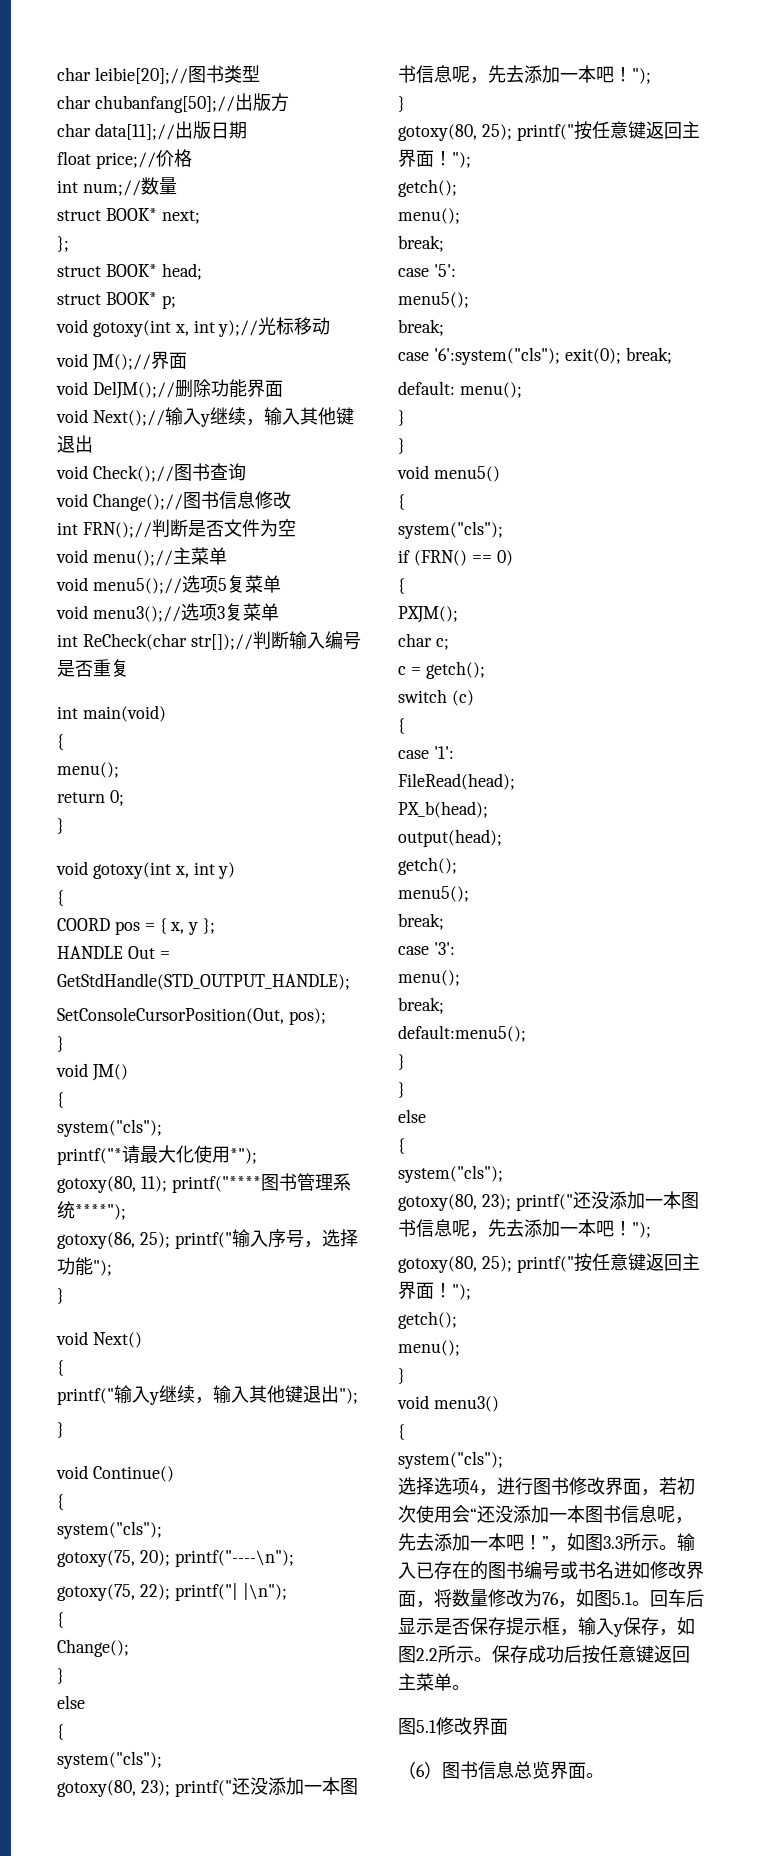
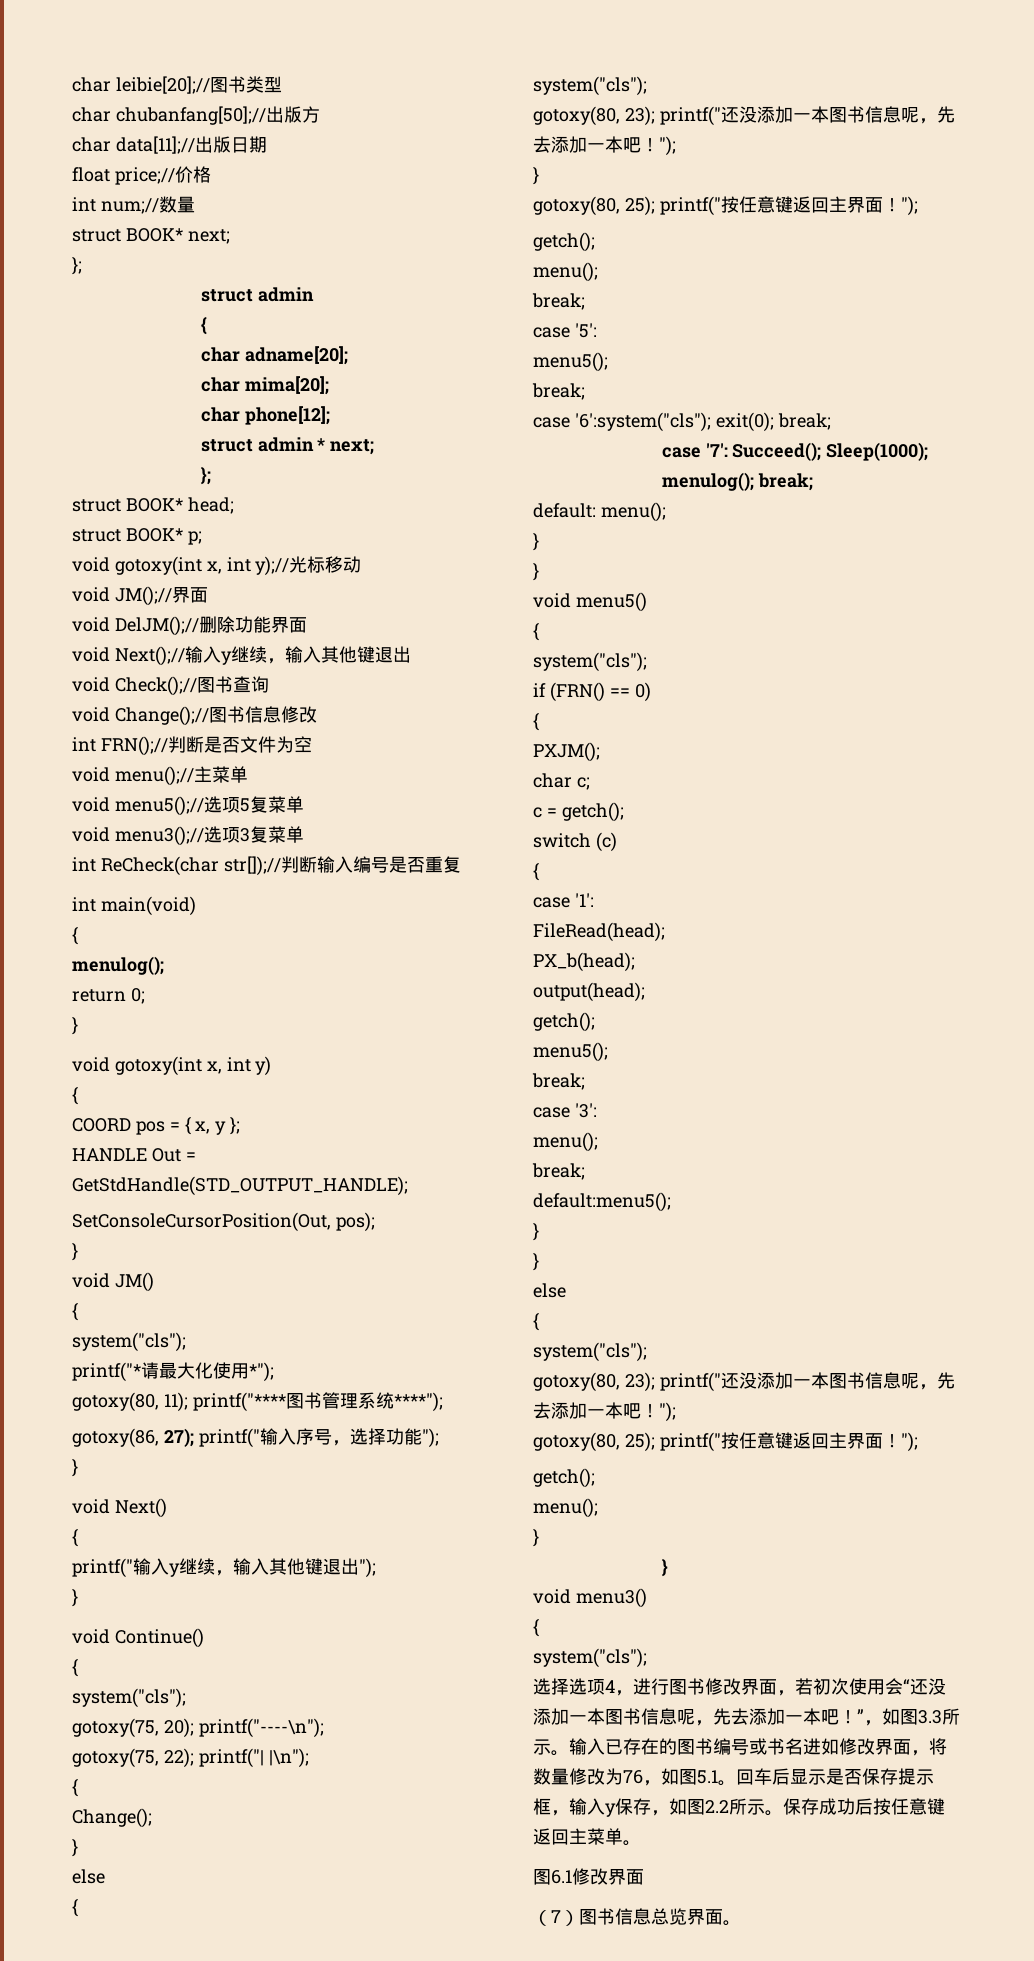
(69, 244) none -> [200,287,314,302] [200,316,207,335] [200,346,348,365] [200,376,329,395] [200,406,330,425] [200,437,375,455] [200,466,211,485] // struct admin // { // char adname[20]; // char mima[20]; // char phone[12]; // struct admin * next; // };
[57,762,119,778] menu(); -> [72,956,164,975] menulog();
[139,1232,170,1248] 25); -> [163,1428,194,1447] 27);
(672, 355) none -> [661,442,929,461] [661,472,813,491] // case '7': Succeed(); Sleep(1000); menulog(); break;
(405, 1376) none -> [661,1558,668,1577] // }
[416,1720,436,1733] 5.1 -> [551,1870,572,1884] 6.1
[416,1764,425,1777] 6 -> [551,1910,561,1923] 7

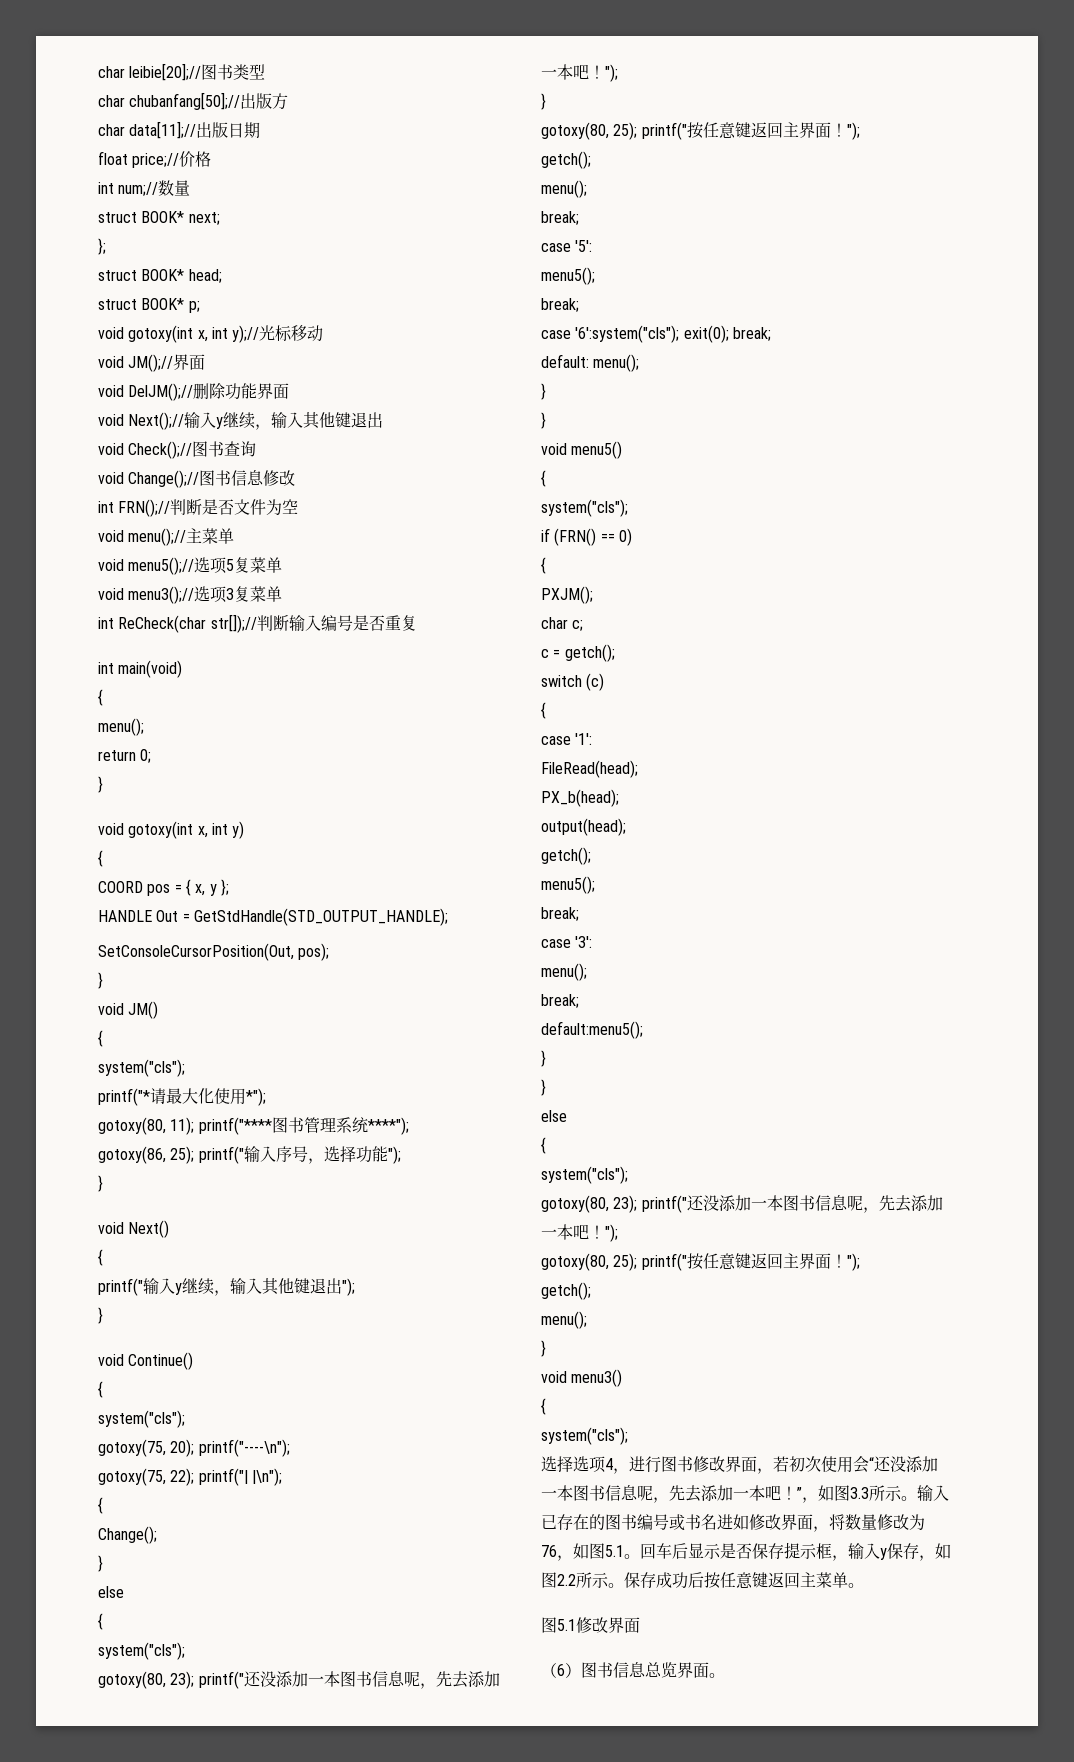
[200,287,314,302] [200,316,207,335] [200,346,348,365] [200,376,329,395] [200,406,330,425] [200,437,375,455] [200,466,211,485] // struct admin // { // char adname[20]; // char mima[20]; // char phone[12]; // struct admin * next; // }; -> (106, 246) none
[72,956,164,975] menulog(); -> [98,718,144,736] menu();
[163,1428,194,1447] 27); -> [170,1146,195,1164] 25);
[661,442,929,461] [661,472,813,491] // case '7': Succeed(); Sleep(1000); menulog(); break; -> (771, 334) none
[661,1558,668,1577] // } -> (546, 1348) none
[551,1870,572,1884] 6.1 -> [557,1619,576,1631] 5.1
[551,1910,561,1923] 7 -> [557,1664,565,1676] 6

